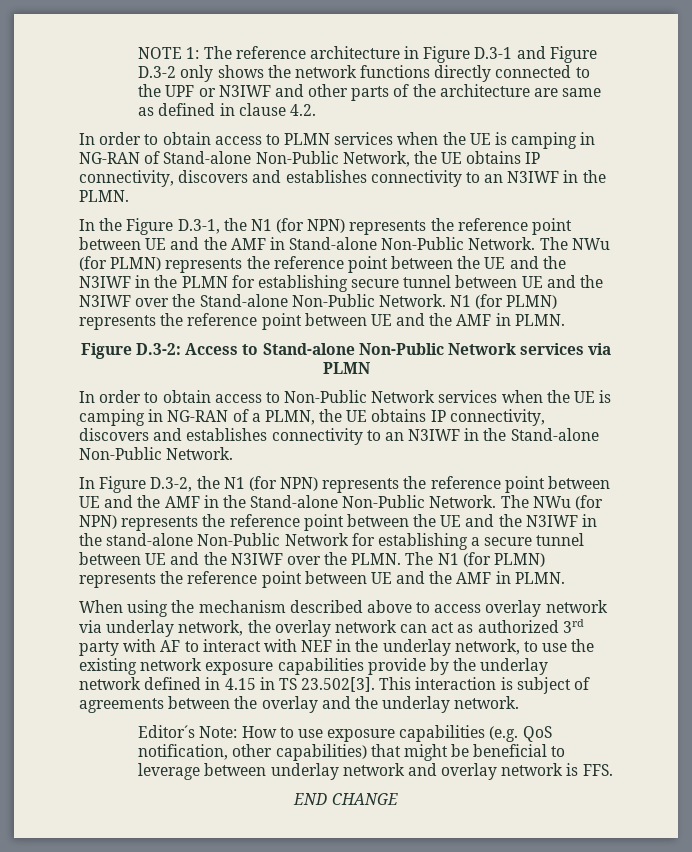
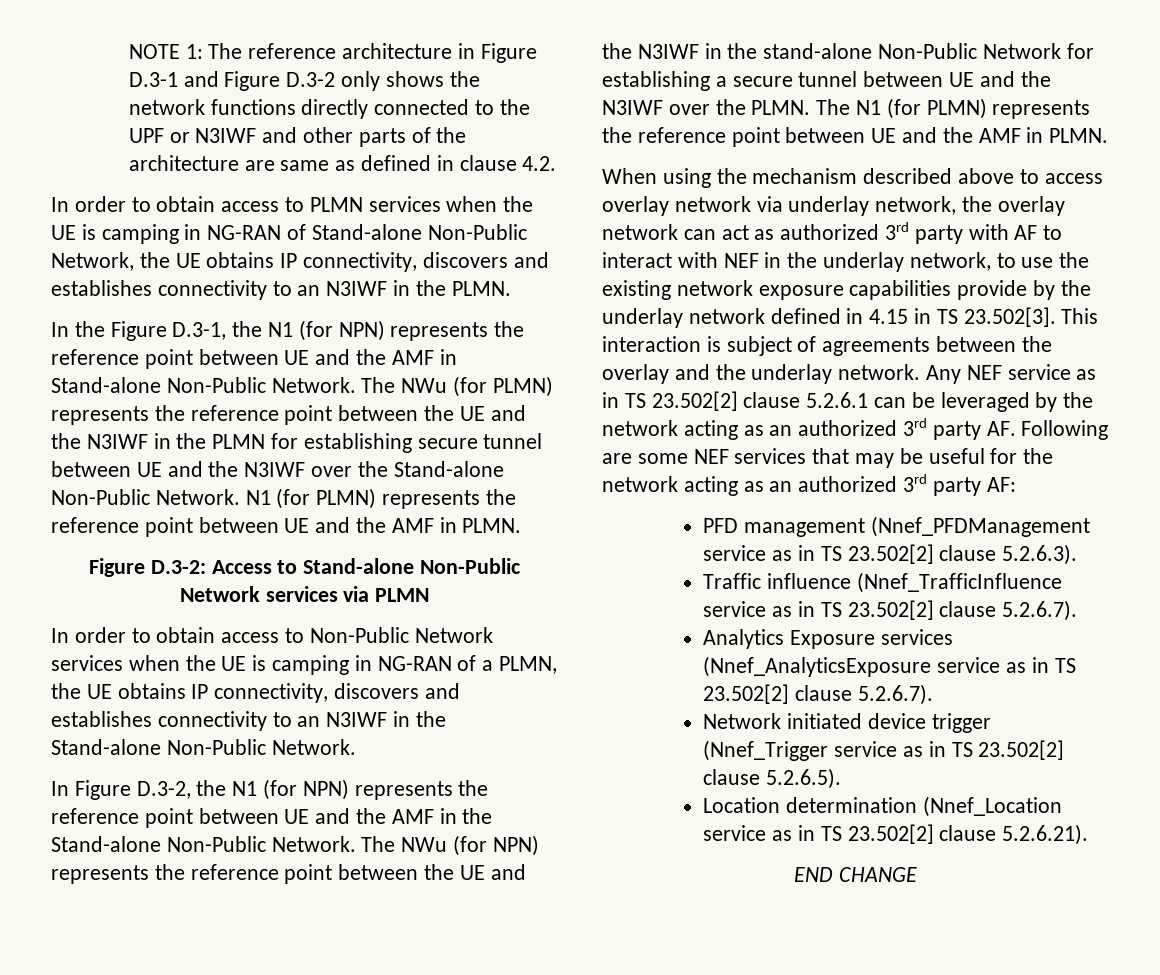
[138,725,552,742] [138,744,566,761] [138,763,613,780] // Editor´s Note: How to use exposure capabilities (e.g. QoS notification, other capabilities) that might be beneficial to leverage between underlay network and overlay network is FFS. -> [926,364,1097,384] [602,391,1094,412] [602,418,1109,440] [602,448,1054,468] [602,474,1016,496] [703,516,1091,537] [703,544,1078,565] [703,572,1063,593] [703,600,1078,621] [703,629,954,649] [703,656,1076,677] [703,684,934,705] [703,713,991,733] [703,740,1065,761] [703,768,842,789] [703,796,1063,817] [703,824,1089,845] Any NEF service as in TS 23.502[2] clause 5.2.6.1 can be leveraged by the network acting as an authorized 3rd party AF. Following are some NEF services that may be useful for the network acting as an authorized 3rd party AF: // PFD management (Nnef_PFDManagement service as in TS 23.502[2] clause 5.2.6.3). // Traffic influence (Nnef_TrafficInfluence service as in TS 23.502[2] clause 5.2.6.7). // Analytics Exposure services (Nnef_AnalyticsExposure service as in TS 23.502[2] clause 5.2.6.7). // Network initiated device trigger (Nnef_Trigger service as in TS 23.502[2] clause 5.2.6.5). // Location determination (Nnef_Location service as in TS 23.502[2] clause 5.2.6.21).

